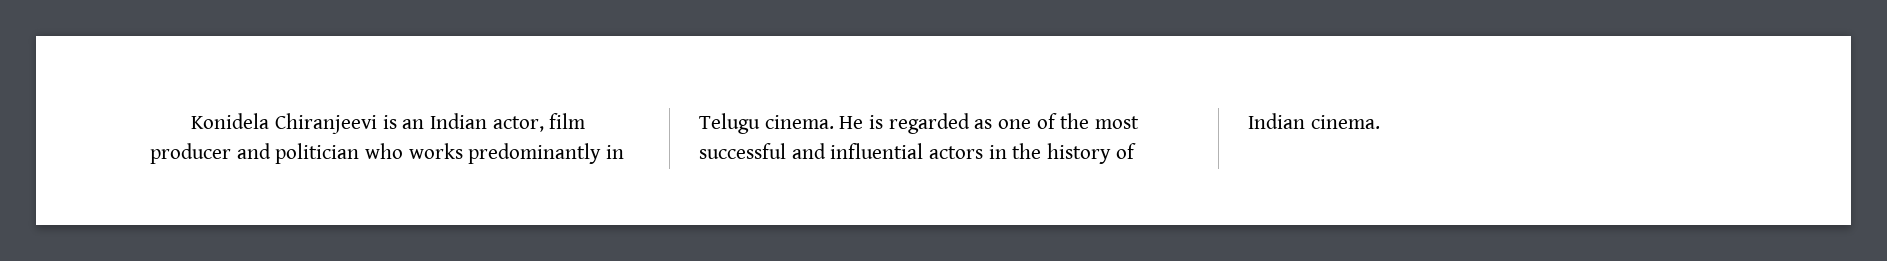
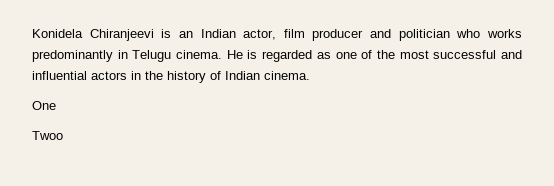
(1380, 122) none -> [32,101,56,110] [32,131,63,140] // One // Twoo

